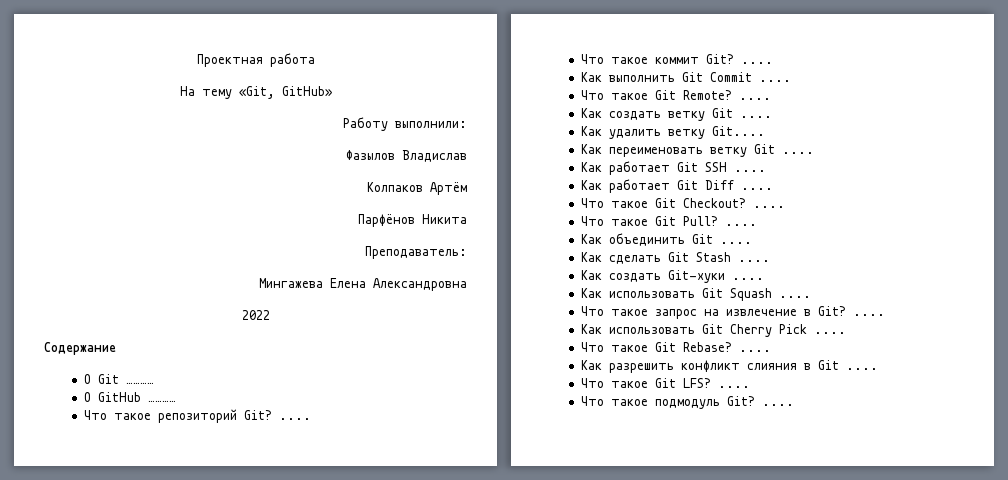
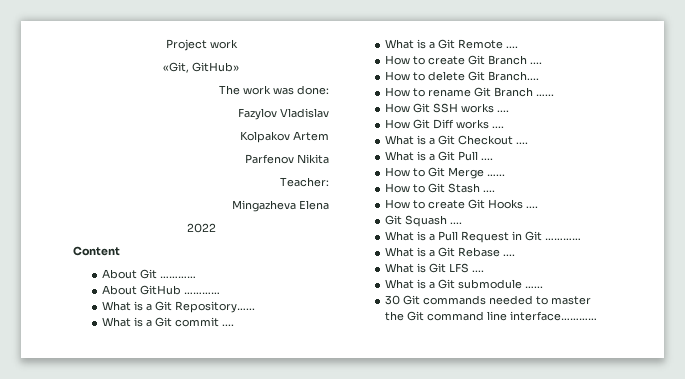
[196,53,315,67] [179,86,332,99] [343,117,467,131] [346,150,467,162] [367,182,467,195] [358,214,467,227] [365,246,467,259] [259,278,467,291] Проектная работа // На тему «Git, GitHub» // Работу выполнили: // Фазылов Владислав // Колпаков Артём // Парфёнов Никита // Преподаватель: // Мингажева Елена Александровна -> [165,39,238,51] [163,62,239,73] [219,85,329,95] [238,108,329,120] [240,131,329,143] [245,154,329,164] [280,177,329,187] [232,200,329,212] Project work // «Git, GitHub» // The work was done: // Fazylov Vladislav // Kolpakov Artem // Parfenov Nikita // Teacher: // Mingazheva Elena
[44,342,116,355] [83,374,154,384] [83,392,91,402] Содержание // О Git ………… // О -> [73,246,120,256] [101,269,196,279] [101,285,137,295] Content // About Git ………… // About
[83,409,311,423] [580,54,773,64] [580,72,791,83] [580,90,771,100] [580,108,772,121] [580,126,765,139] [580,144,814,157] [580,161,766,175] [580,179,773,193] [580,198,785,208] [580,216,757,226] [580,233,752,246] [580,252,770,264] [580,270,764,283] [580,288,695,299] Что такое репозиторий Git? .... // Что такое коммит Git? .... // Как выполнить Git Commit .... // Что такое Git Remote? .... // Как создать ветку Git .... // Как удалить ветку Git.... // Как переименовать ветку Git .... // Как работает Git SSH .... // Как работает Git Diff .... // Что такое Git Checkout? .... // Что такое Git Pull? .... // Как объединить Git .... // Как сделать Git Stash .... // Как создать Git-хуки .... // Как использовать -> [101,301,255,313] [101,317,234,327] [384,39,518,49] [384,55,542,65] [384,71,539,81] [384,87,554,97] [384,103,509,113] [384,119,504,129] [384,135,528,145] [384,151,493,161] [384,167,505,179] [384,183,495,193] [384,199,538,209] What is a Git Repository…... // What is a Git commit .... // What is a Git Remote .... // How to create Git Branch .... // How to delete Git Branch.... // How to rename Git Branch …... // How Git SSH works .... // How Git Diff works .... // What is a Git Checkout .... // What is a Git Pull .... // How to Git Merge …... // How to Git Stash .... // How to create Git Hooks .... //
[580,306,885,319] [580,324,846,337] [580,342,771,352] [580,360,878,373] [580,378,750,388] [580,396,794,409] Что такое запрос на извлечение в Git? .... // Как использовать Git Cherry Pick .... // Что такое Git Rebase? .... // Как разрешить конфликт слияния в Git .... // Что такое Git LFS? .... // Что такое подмодуль Git? .... -> [384,231,581,243] [384,247,515,257] [384,263,484,273] [384,279,543,289] [384,295,591,305] [384,311,597,321] What is a Pull Request in Git ………… // What is a Git Rebase .... // What is Git LFS .... // What is a Git submodule …... // 30 Git commands needed to master the Git command line interface…………

